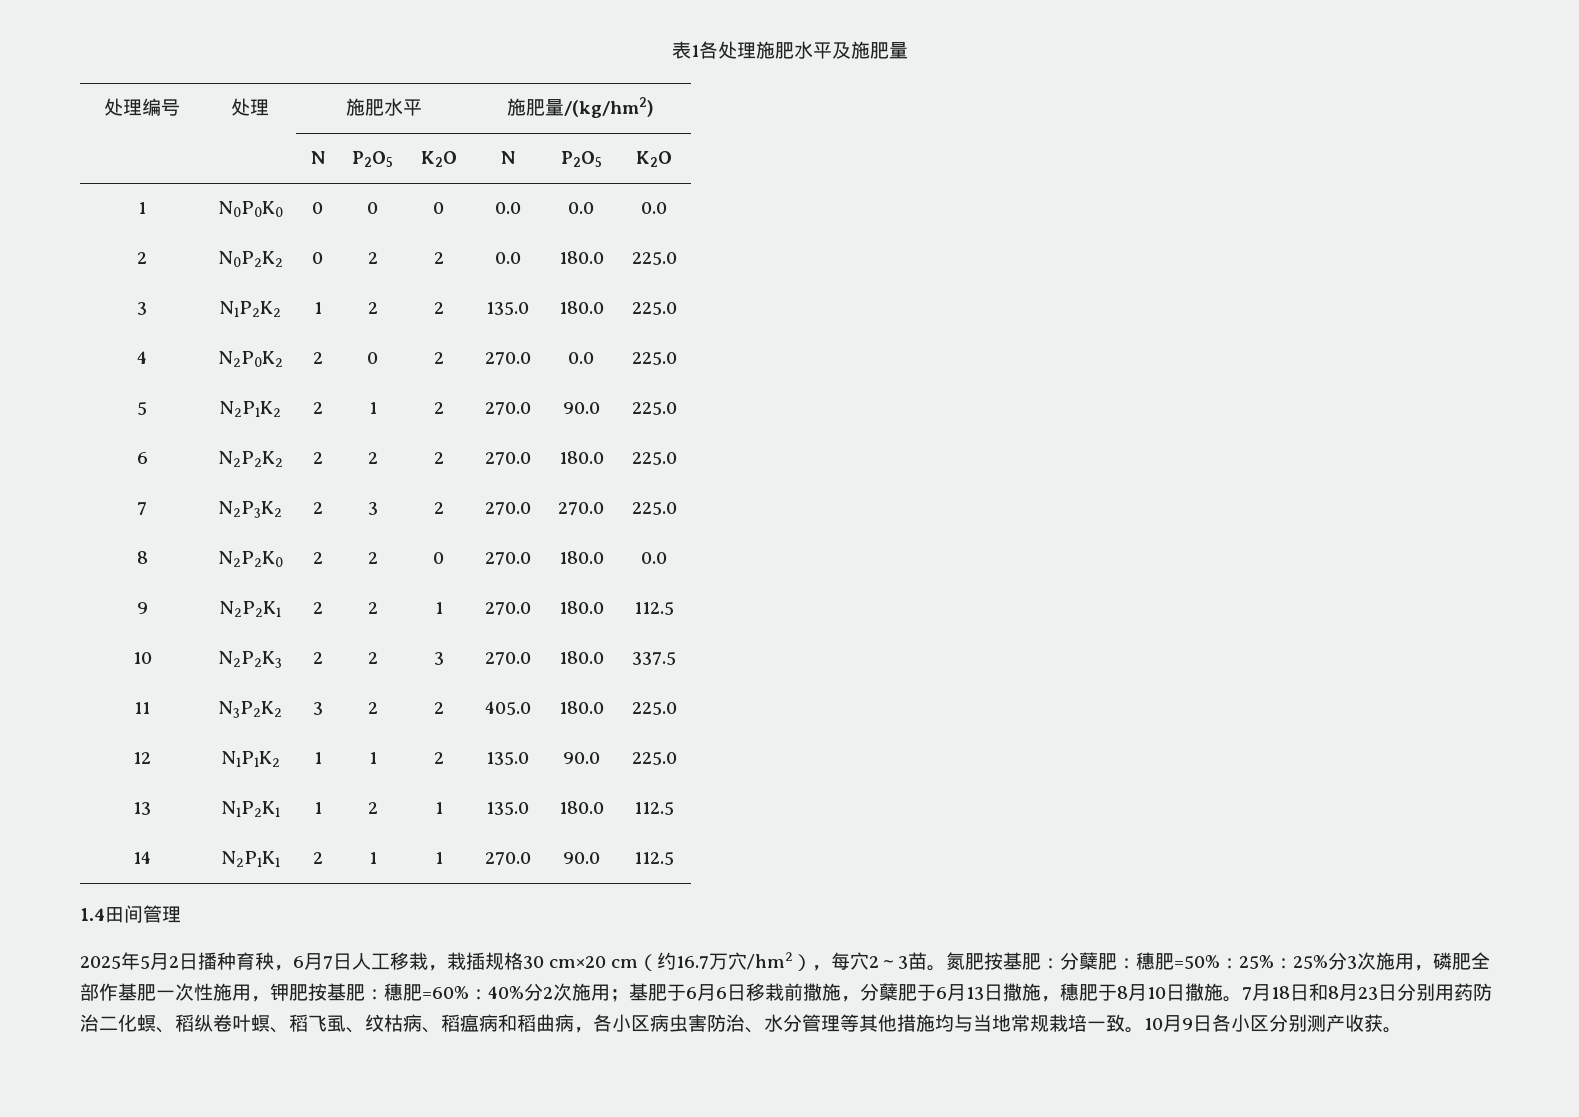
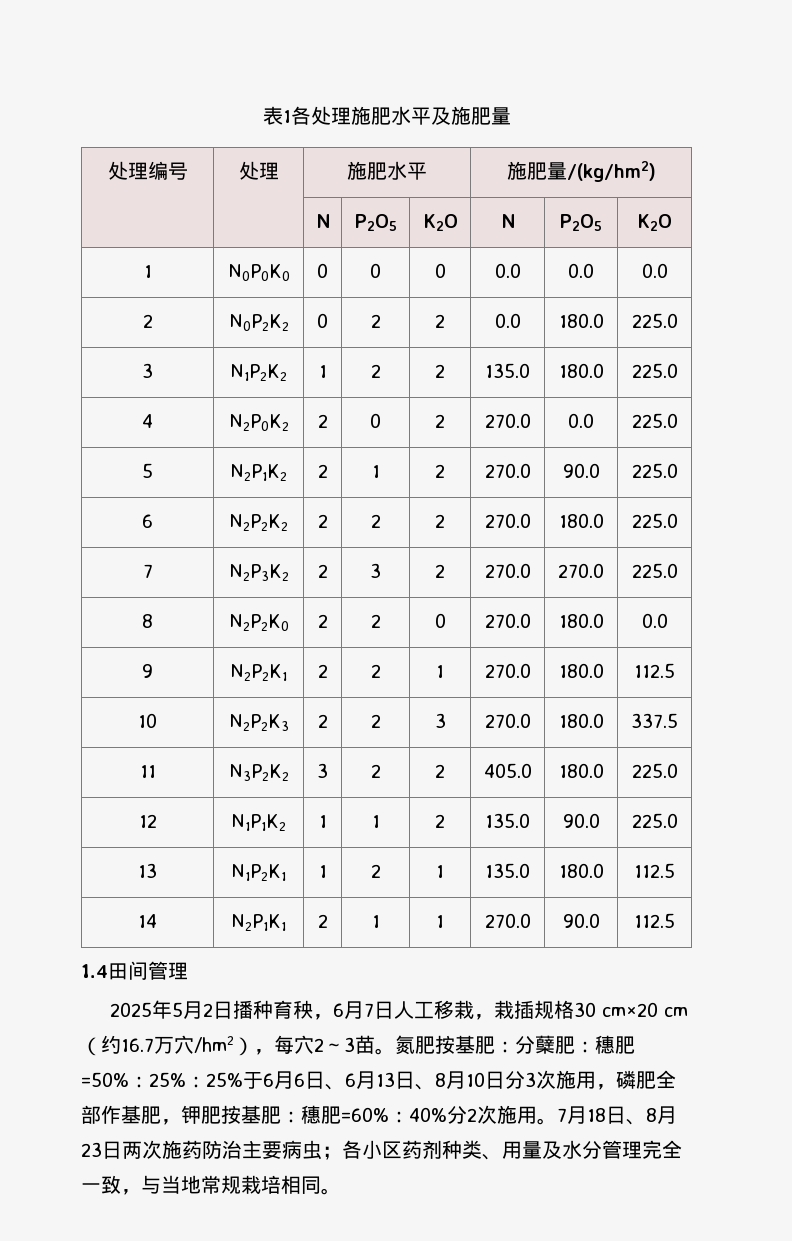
(1329, 962) none -> [243,1071,505,1090] 于6月6日、6月13日、8月10日
[156,983,251,1001] 一次性施用 -> (161, 1115) none
[610,983,1223,1002] ；基肥于6月6日移栽前撒施，分蘖肥于6月13日撒施，穗肥于8月10日撒施 -> (537, 1115) none
[1309,983,1328,1001] 和 -> [626,1119,646,1125] 、
[1397,983,1492,1001] [80,1014,1383,1033] 分别用药防治二化螟、稻纵卷叶螟、稻飞虱、纹枯病、稻瘟病和稻曲病，各小区病虫害防治、水分管理等其他措施均与当地常规栽培一致。10月9日各小区分别测产收获 -> [122,1140,682,1160] [81,1175,321,1195] 两次施药防治主要病虫；各小区药剂种类、用量及水分管理完全一致，与当地常规栽培相同

